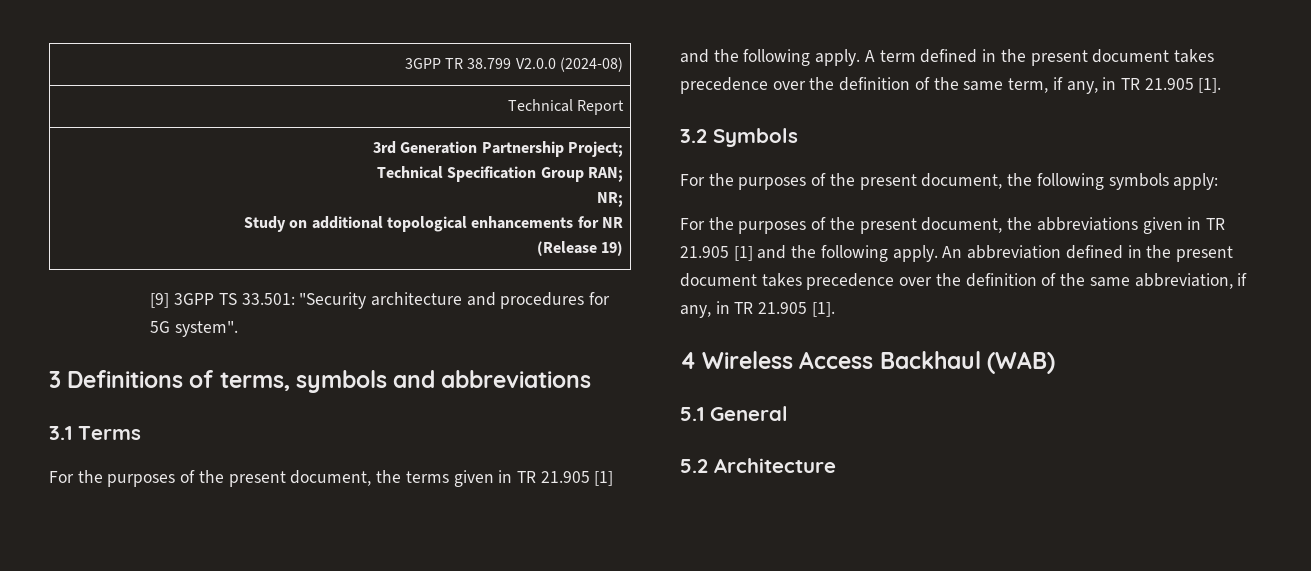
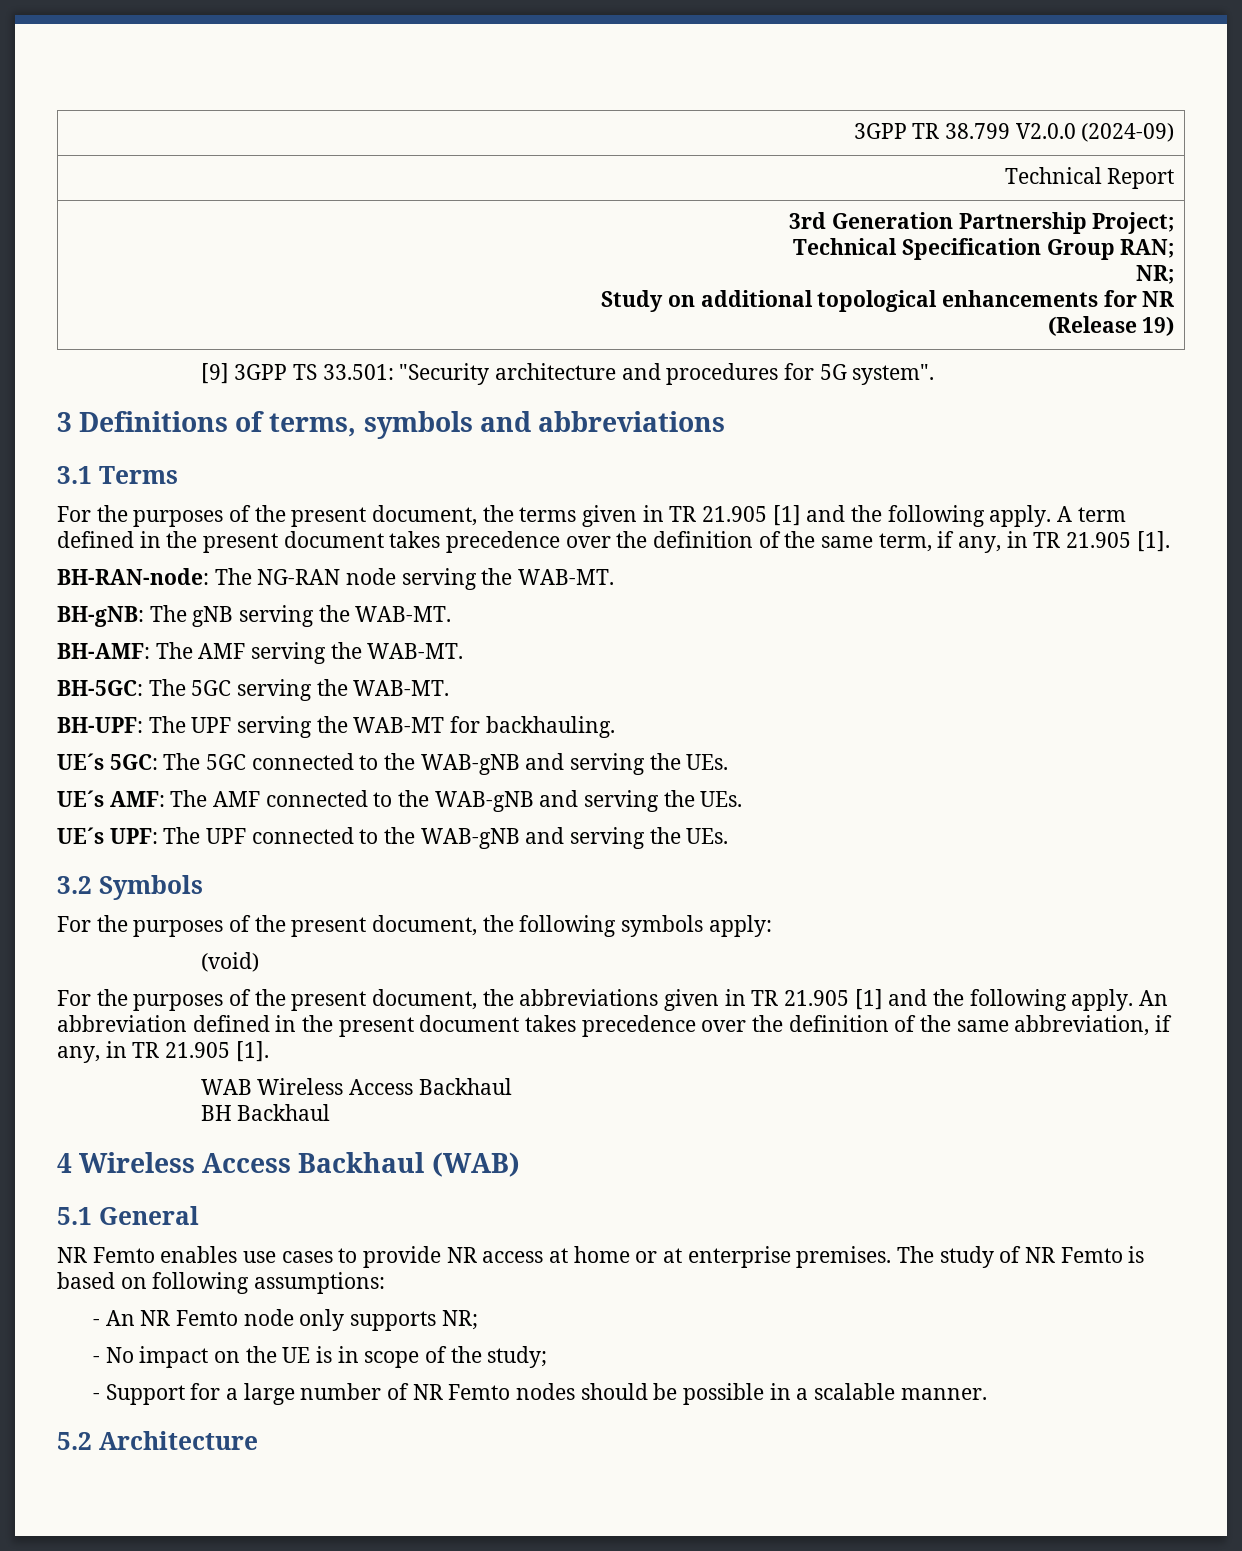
[560,57,624,72] (2024-08) -> [1081,123,1175,142] (2024-09)
(1222, 85) none -> [57,568,615,590] [57,605,452,627] [57,642,464,664] [57,679,450,701] [57,716,615,738] [57,753,729,775] [57,790,743,812] [57,827,729,849] // BH-RAN-node: The NG-RAN node serving the WAB-MT. // BH-gNB: The gNB serving the WAB-MT. // BH-AMF: The AMF serving the WAB-MT. // BH-5GC: The 5GC serving the WAB-MT. // BH-UPF: The UPF serving the WAB-MT for backhauling. // UE´s 5GC: The 5GC connected to the WAB-gNB and serving the UEs. // UE´s AMF: The AMF connected to the WAB-gNB and serving the UEs. // UE´s UPF: The UPF connected to the WAB-gNB and serving the UEs.
(1219, 181) none -> [200,952,259,972] // (void)
(835, 309) none -> [200,1078,512,1095] [200,1104,331,1121] // WAB Wireless Access Backhaul // BH Backhaul
(788, 413) none -> [57,1246,1145,1268] [57,1272,386,1294] [92,1309,478,1331] [92,1346,548,1368] [92,1383,987,1405] // NR Femto enables use cases to provide NR access at home or at enterprise premises. The study of NR Femto is based on following assumptions: // - An NR Femto node only supports NR; // - No impact on the UE is in scope of the study; // - Support for a large number of NR Femto nodes should be possible in a scalable manner.

